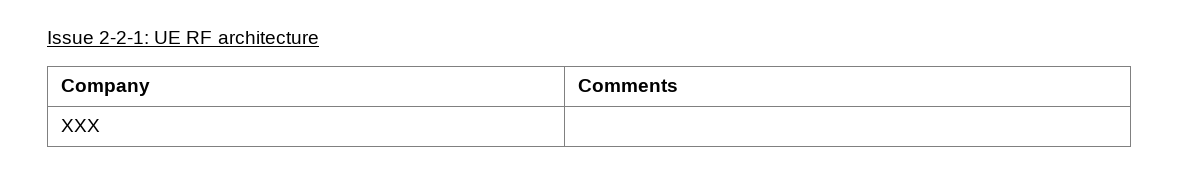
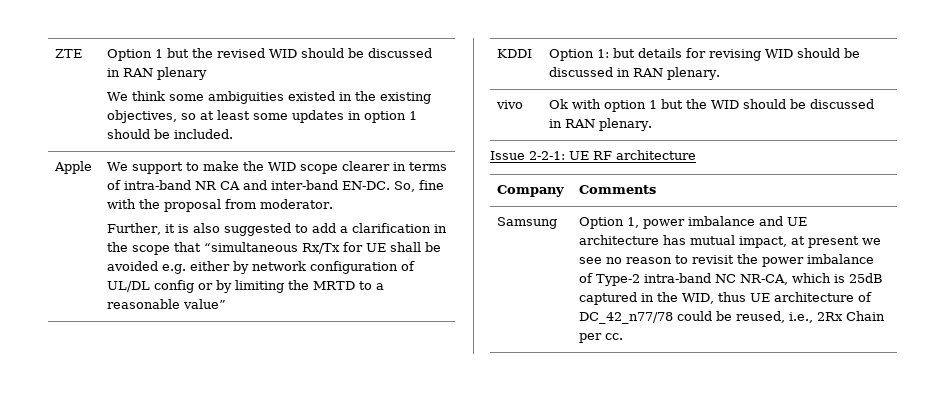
(47, 37) none -> [55,49,83,58] [107,48,433,61] [107,67,208,80] [107,91,432,104] [107,110,418,123] [107,129,234,139] [54,161,93,174] [107,161,448,174] [107,180,445,192] [107,199,334,212] [107,223,448,236] [107,242,442,255] [107,261,416,274] [107,280,385,293] [107,299,227,309] [497,49,533,58] [549,48,861,61] [549,67,721,80] [496,100,524,109] [549,99,875,112] [549,118,653,131] ZTE | Option 1 but the revised WID should be discussed in RAN plenary // We think some ambiguities existed in the existing objectives, so at least some updates in option 1 should be included. // Apple | We support to make the WID scope clearer in terms of intra-band NR CA and inter-band EN-DC. So, fine with the proposal from moderator. // Further, it is also suggested to add a clarification in the scope that “simultaneous Rx/Tx for UE shall be avoided e.g. either by network configuration of UL/DL config or by limiting the MRTD to a reasonable value” // KDDI | Option 1: but details for revising WID should be discussed in RAN plenary. // vivo | Ok with option 1 but the WID should be discussed in RAN plenary. //
[60,119,100,132] XXX | -> [497,217,558,229] [579,216,808,229] [579,235,882,248] [579,254,875,267] [579,273,884,286] [579,292,873,305] [579,311,886,324] [579,333,624,343] Samsung | Option 1, power imbalance and UE architecture has mutual impact, at present we see no reason to revisit the power imbalance of Type-2 intra-band NC NR-CA, which is 25dB captured in the WID, thus UE architecture of DC_42_n77/78 could be reused, i.e., 2Rx Chain per cc.

